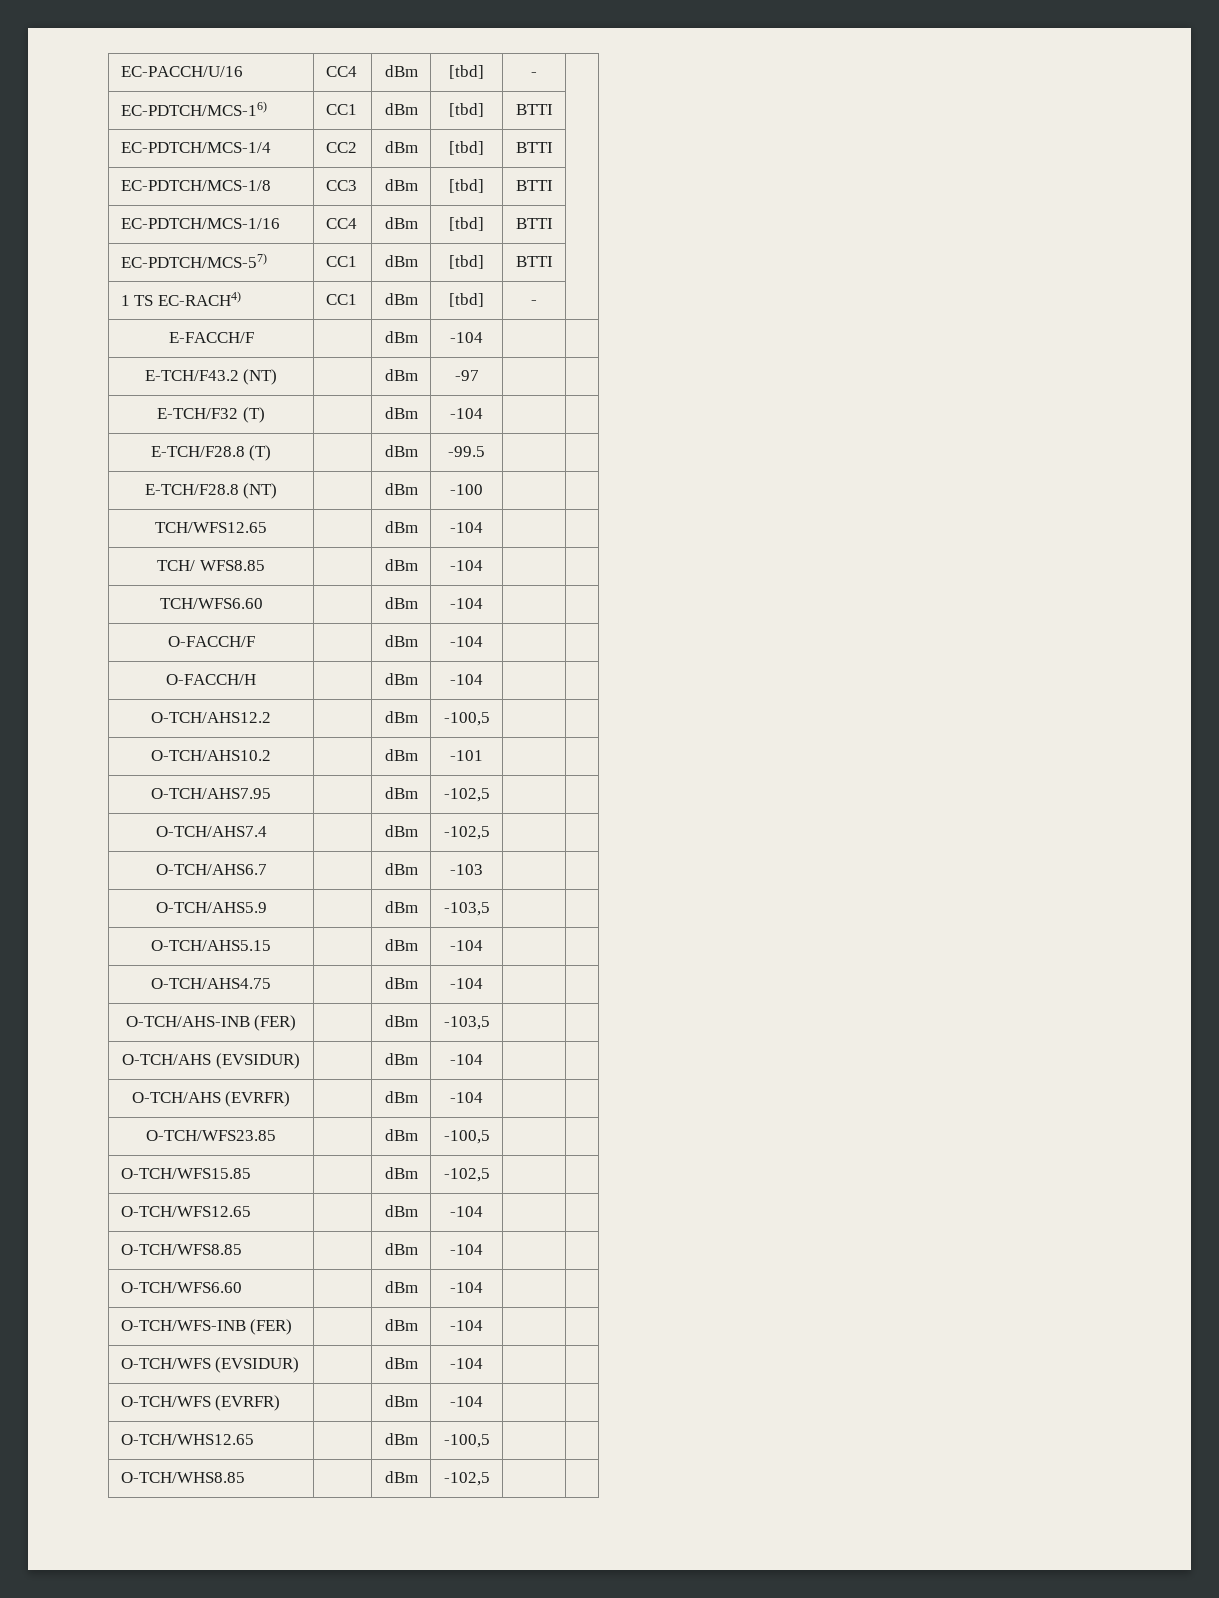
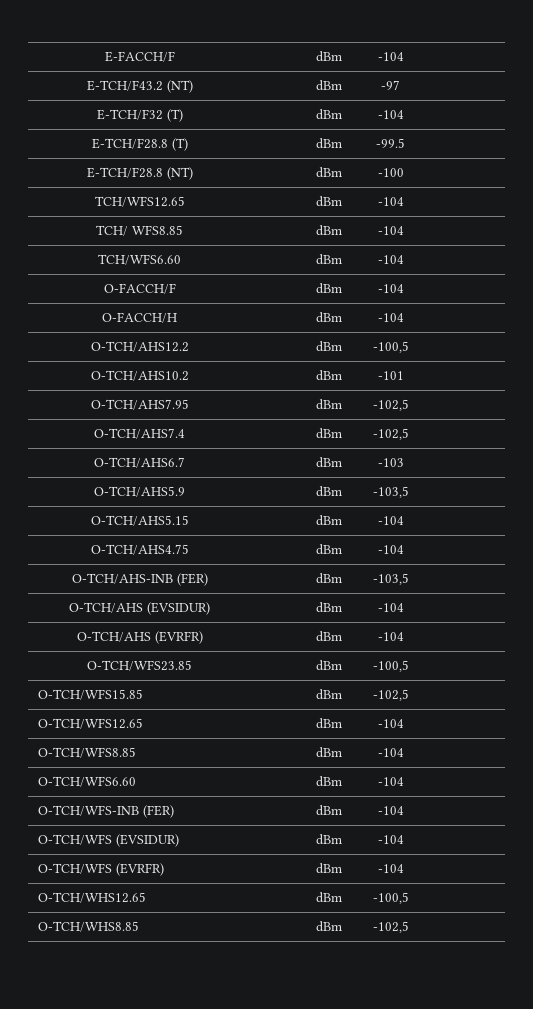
[120,66,243,77] [325,66,357,77] [385,65,419,77] [449,65,484,79] [531,72,537,77] [120,101,267,116] [325,104,357,115] [385,103,419,115] [449,103,484,117] [515,104,553,115] [120,142,271,153] [325,142,357,153] [385,141,419,153] [449,141,484,155] [515,142,553,153] [120,180,271,191] [325,180,357,191] [385,179,419,191] [449,179,484,193] [515,180,553,191] [120,218,280,229] [325,218,357,229] [385,217,419,229] [449,217,484,231] [515,218,553,229] [120,253,267,268] [325,256,357,267] [385,255,419,267] [449,255,484,269] [515,256,553,267] [120,291,241,306] [325,294,357,305] [385,293,419,305] [449,293,484,307] [531,300,537,305] EC-PACCH/U/16 | CC4 | dBm | [tbd] | - | // EC-PDTCH/MCS-16) | CC1 | dBm | [tbd] | BTTI | // EC-PDTCH/MCS-1/4 | CC2 | dBm | [tbd] | BTTI | // EC-PDTCH/MCS-1/8 | CC3 | dBm | [tbd] | BTTI | // EC-PDTCH/MCS-1/16 | CC4 | dBm | [tbd] | BTTI | // EC-PDTCH/MCS-57) | CC1 | dBm | [tbd] | BTTI | // 1 TS EC-RACH4) | CC1 | dBm | [tbd] | - | // -> (104, 56) none

